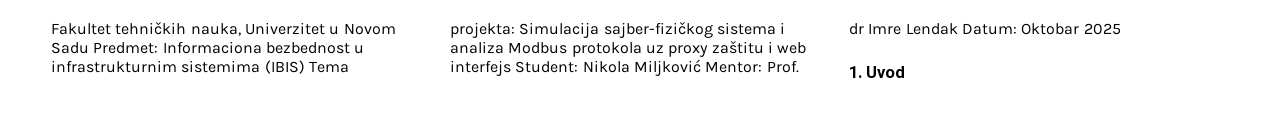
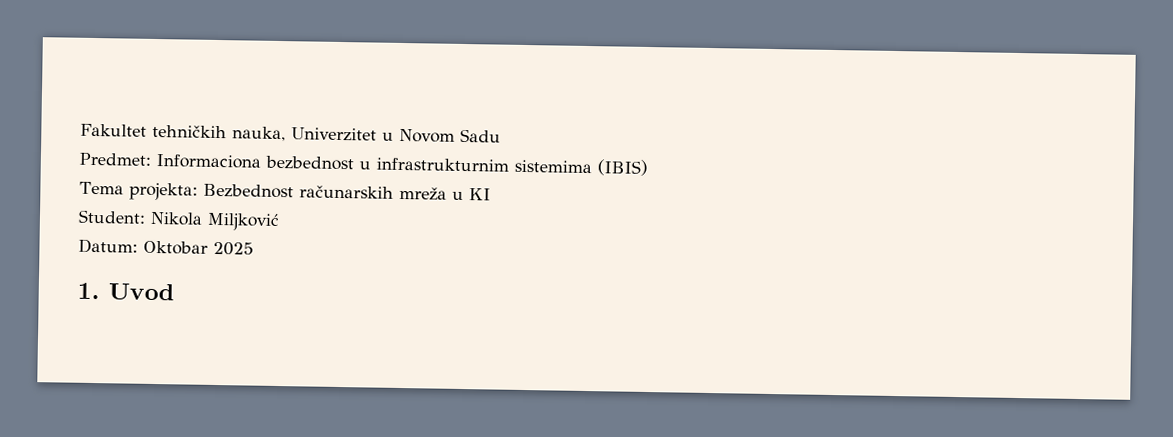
(89, 48) none -> (501, 135) //
(305, 67) none -> (648, 167) //
[519,22,786,38] [450,41,807,57] [450,59,799,76] [849,23,958,35] Simulacija sajber-fizičkog sistema i analiza Modbus protokola uz proxy zaštitu i web interfejs Student: Nikola Miljković Mentor: Prof. dr Imre Lendak -> [202,183,491,201] [78,209,280,232] Bezbednost računarskih mreža u KI // Student: Nikola Miljković //

